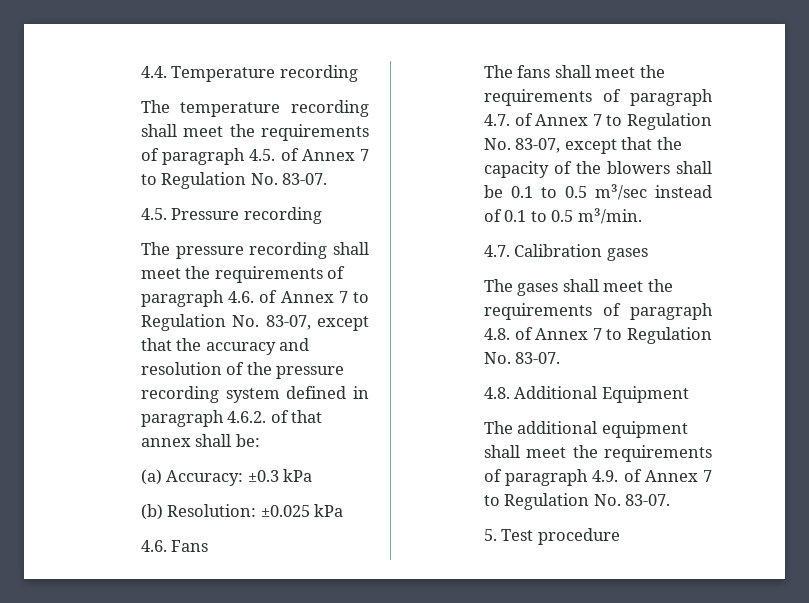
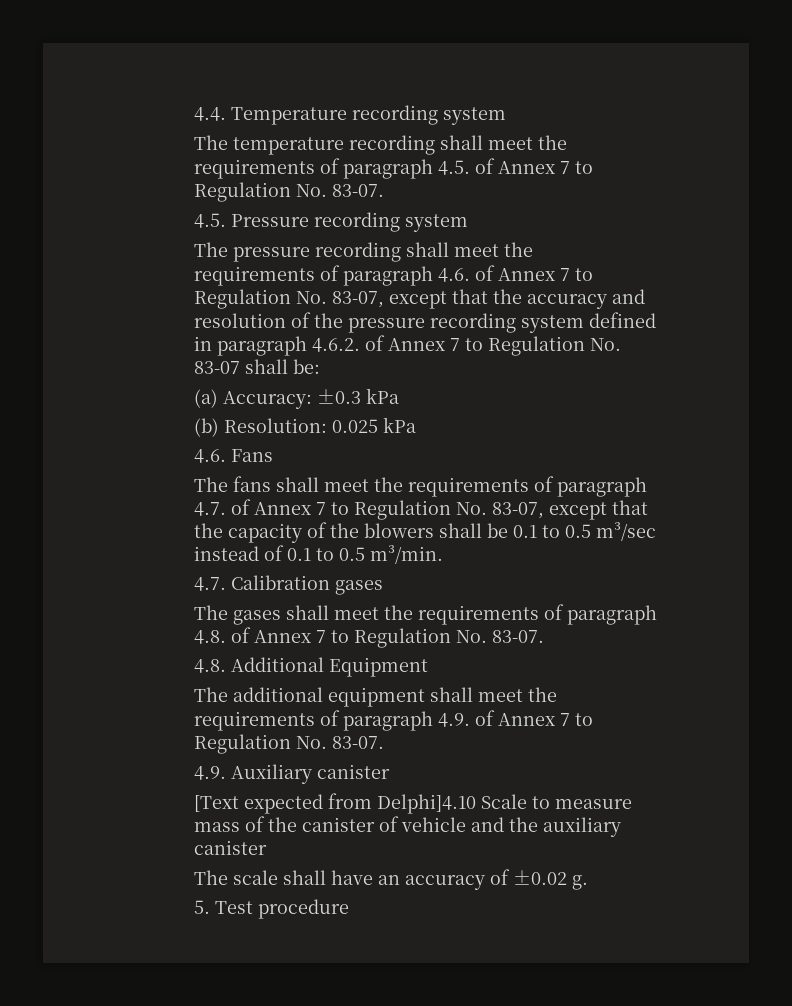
(358, 73) none -> [443,107,507,125] system
(322, 215) none -> [405,214,469,232] system
[291,410,323,423] [140,438,191,447] that annex -> [388,336,622,356] [194,361,241,374] Annex 7 to Regulation No. 83-07
[260,505,310,517] ±0.025 -> [332,419,379,433] 0.025
(671, 500) none -> [194,764,391,784] [194,793,633,814] [194,816,622,837] [194,840,268,855] [194,869,589,890] // 4.9. Auxiliary canister // [Text expected from Delphi]4.10 Scale to measure mass of the canister of vehicle and the auxiliary canister // The scale shall have an accuracy of ±0.02 g.

